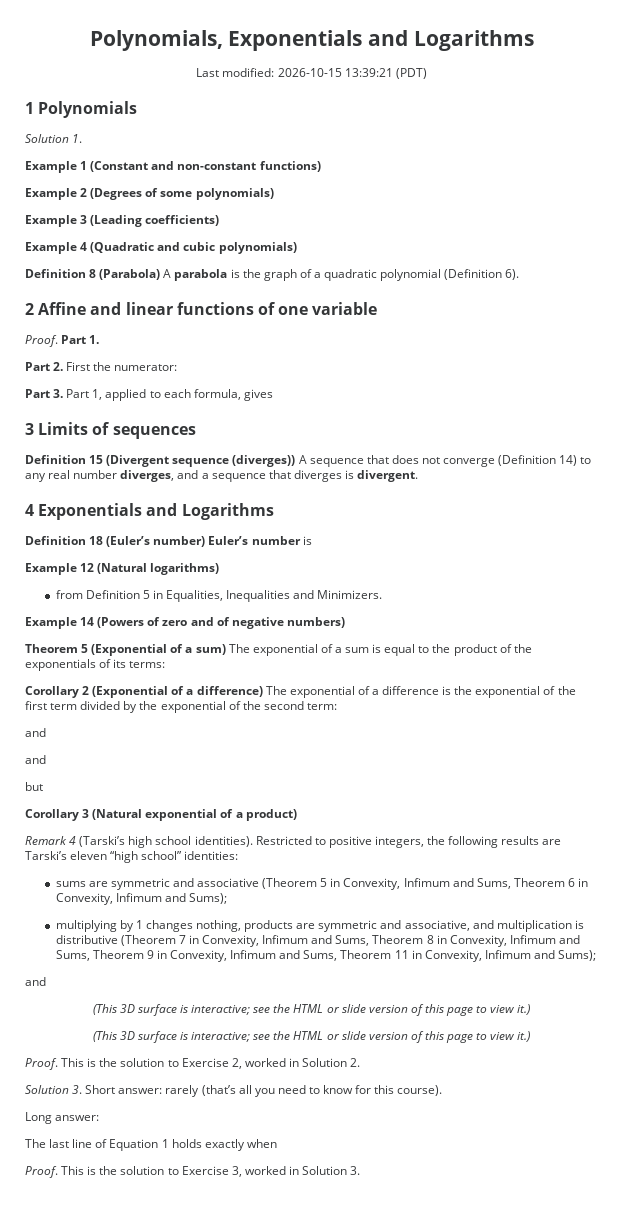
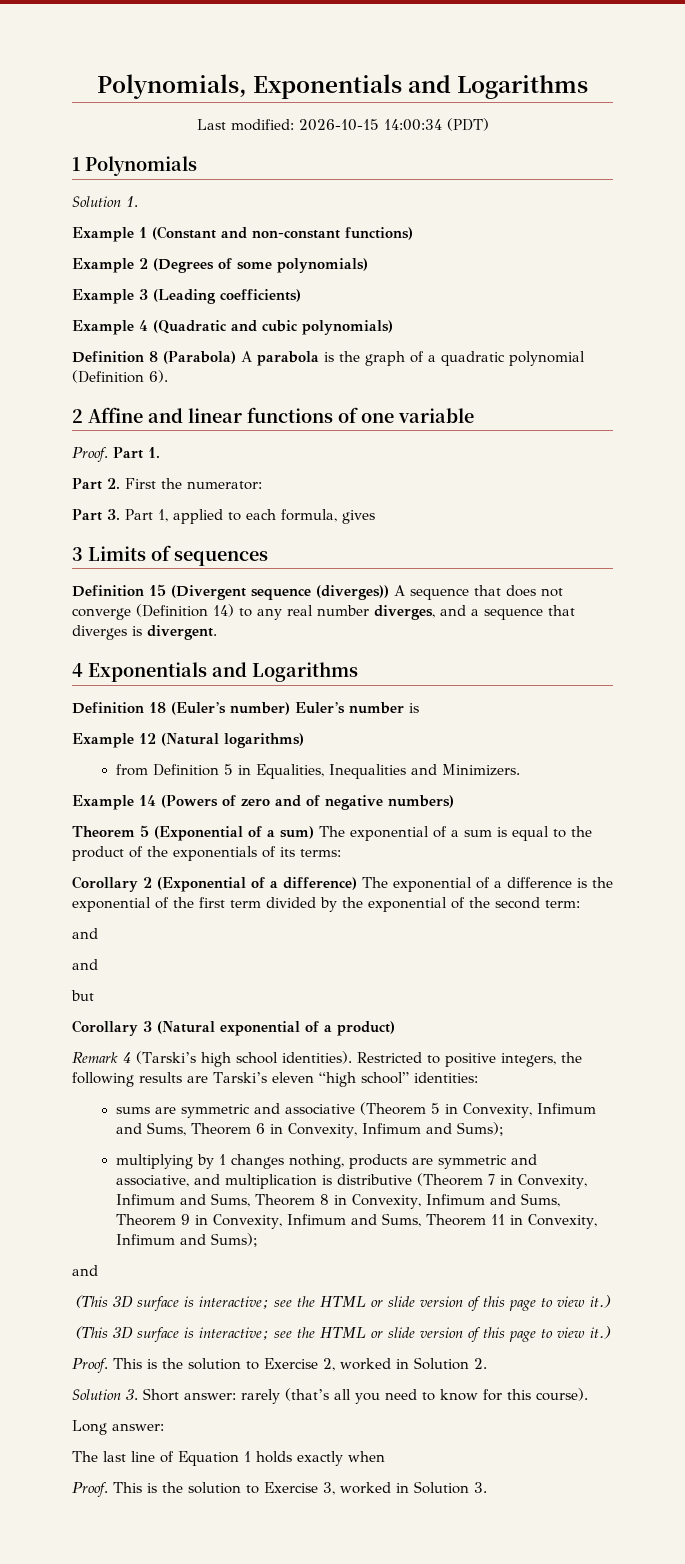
[344,68,393,77] 13:39:21 -> [383,119,442,131] 14:00:34

